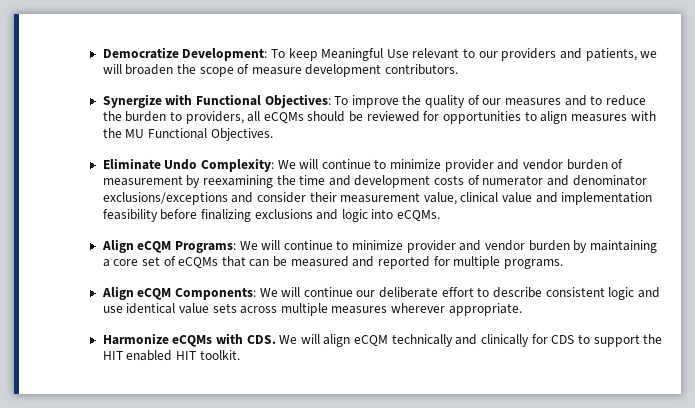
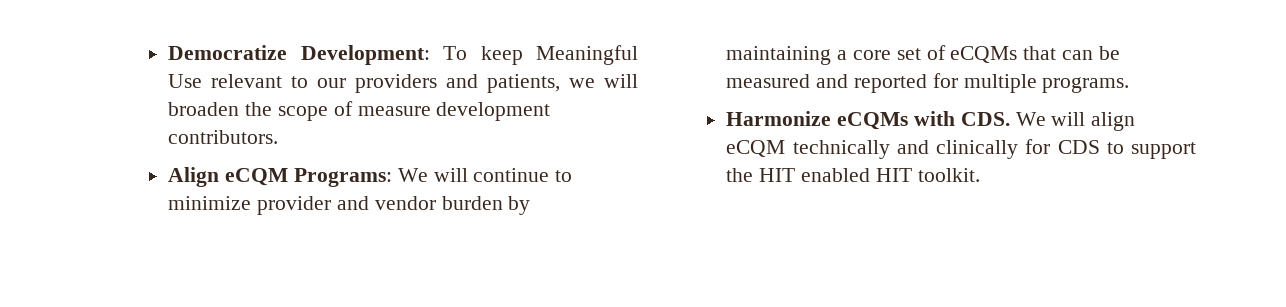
[102,94,646,108] [102,111,656,124] [102,128,273,141] [102,158,624,172] [102,175,647,188] [102,192,653,205] [102,209,441,222] // Synergize with Functional Objectives: To improve the quality of our measures and to reduce the burden to providers, all eCQMs should be reviewed for opportunities to align measures with the MU Functional Objectives. // Eliminate Undo Complexity: We will continue to minimize provider and vendor burden of measurement by reexamining the time and development costs of numerator and denominator exclusions/exceptions and consider their measurement value, clinical value and implementation feasibility before finalizing exclusions and logic into eCQMs. -> (279, 137) none
[101,286,660,300] [102,303,522,316] // Align eCQM Components: We will continue our deliberate effort to describe consistent logic and use identical value sets across multiple measures wherever appropriate. -> (1130, 85) none

